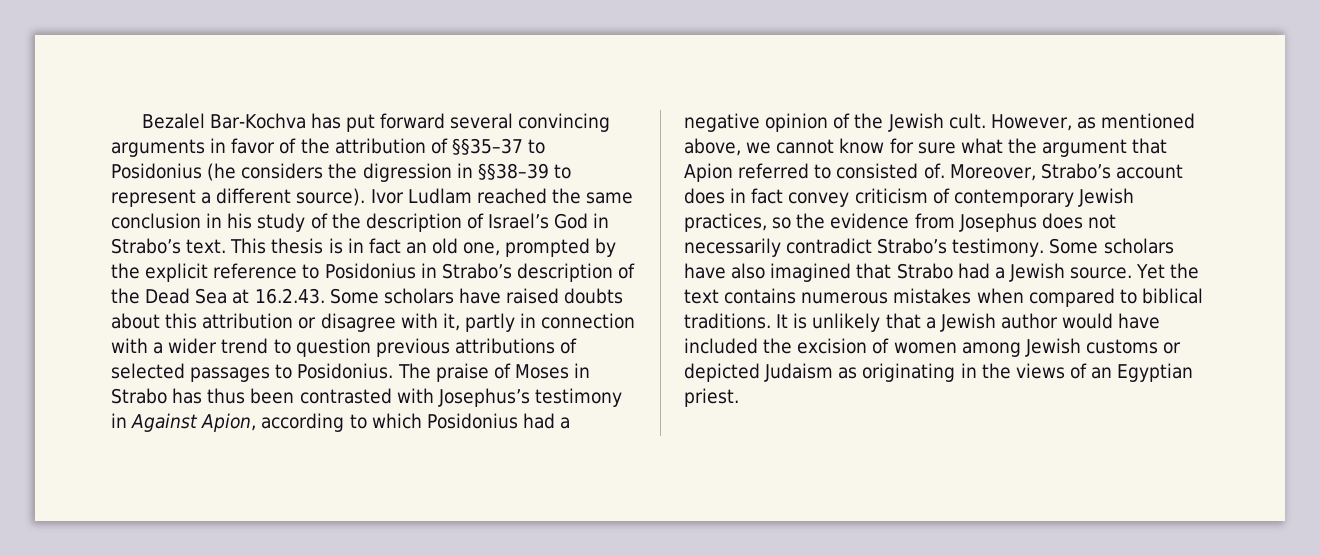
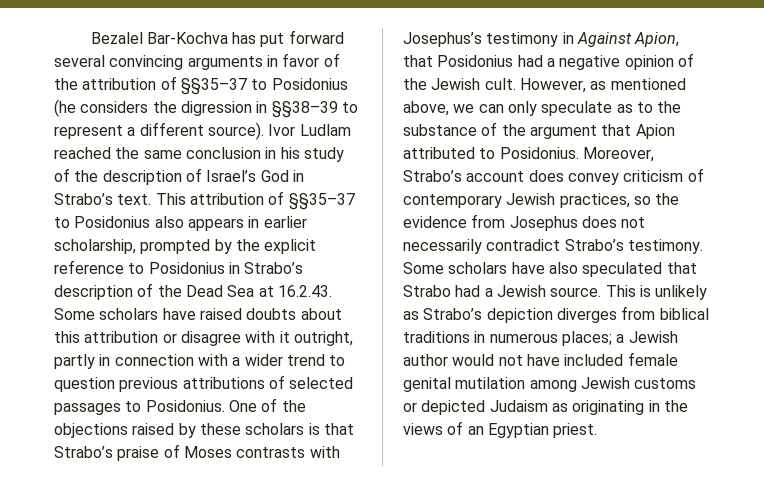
[271,238,501,256] thesis is in fact an old one, -> [189,191,355,210] [54,216,307,231] [54,239,136,254] attribution of §§35–37 to Posidonius also appears in earlier scholarship,
[442,313,460,331] it, -> [279,331,353,346] it outright,
[397,363,591,382] [111,388,392,404] The praise of Moses in Strabo has thus been contrasted -> [228,398,306,412] [54,423,354,438] [54,444,306,461] One of the objections raised by these scholars is that Strabo’s praise of Moses contrasts
[261,413,422,432] according to which -> [403,55,433,67] that
[776,138,1168,157] [684,163,945,182] cannot know for sure what the argument that Apion referred to consisted of. -> [478,101,682,116] [403,122,675,139] [403,147,579,159] can only speculate as to the substance of the argument that Apion attributed to Posidonius.
[730,188,784,204] in fact -> (564, 176) none
[770,263,852,282] imagined -> [582,262,663,277] speculated
[1136,263,1200,279] [684,288,1203,307] [684,313,921,332] Yet the text contains numerous mistakes when compared to biblical traditions. It is unlikely that -> [605,285,708,300] [403,306,709,323] [403,331,612,346] This is unlikely as Strabo’s depiction diverges from biblical traditions in numerous places;
(1114, 321) none -> [498,355,523,366] not
[763,338,957,354] the excision of women -> [627,352,678,366] [403,377,526,392] female genital mutilation

